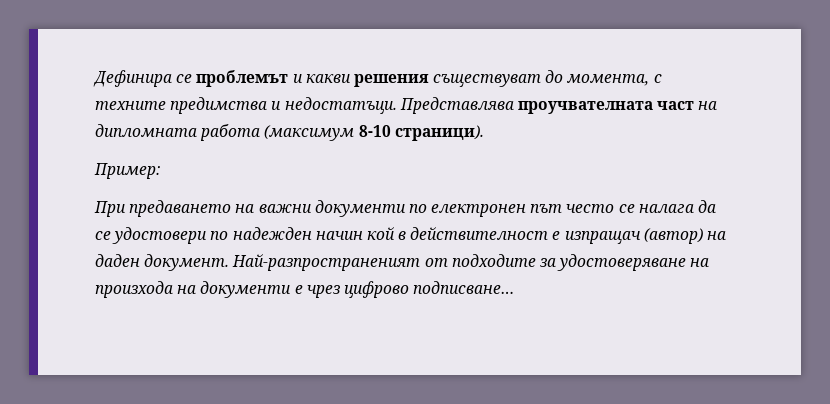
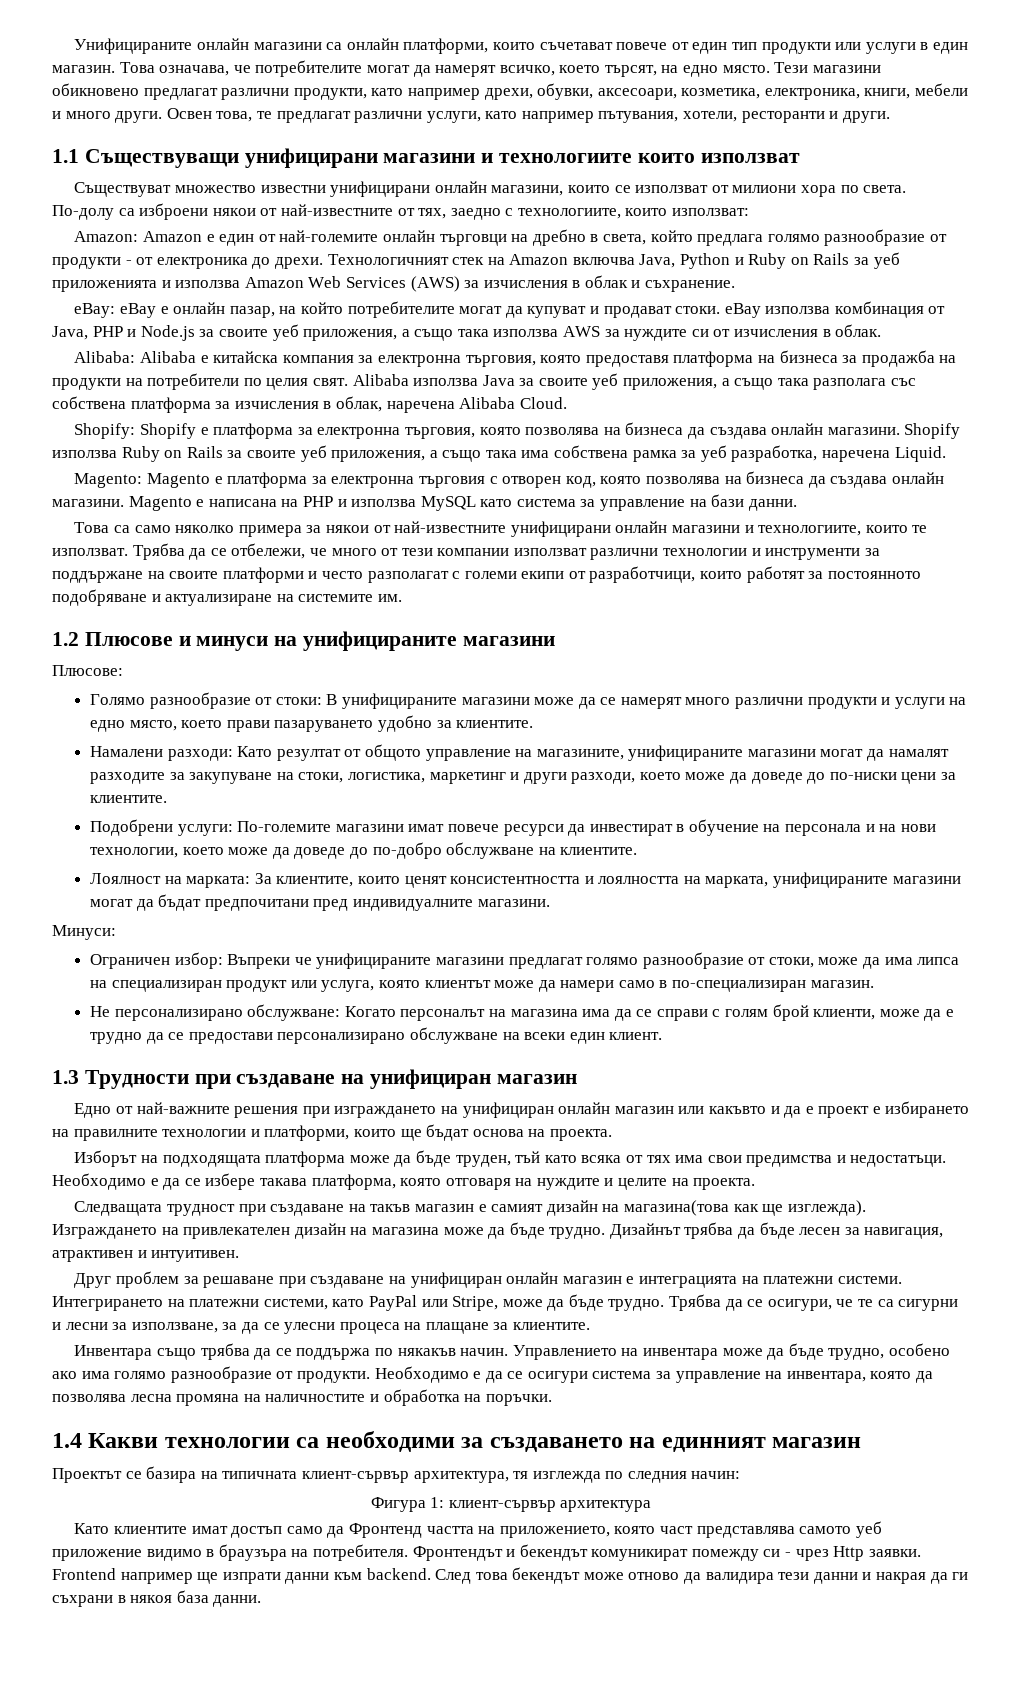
[93,70,662,87] [95,97,718,114] [95,124,484,141] [94,163,160,179] [94,200,717,217] [95,227,727,244] [95,254,710,271] [95,281,515,298] Дефинира се проблемът и какви решения съществуват до момента, с техните предимства и недостатъци. Представлява проучвателната част на дипломната работа (максимум 8-10 страници). // Пример: // При предаването на важни документи по електронен път често се налага да се удостовери по надежден начин кой в действителност е изпращач (автор) на даден документ. Най-разпространеният от подходите за удостоверяване на произхода на документи е чрез цифрово подписване… -> [74,38,968,54] [52,60,881,77] [52,83,969,100] [52,108,890,123] [52,148,800,168] [74,181,907,197] [52,203,750,220] [74,229,947,246] [52,252,900,269] [52,275,736,292] [74,301,946,318] [52,324,882,341] [74,350,957,367] [52,373,917,390] [52,396,567,413] [74,422,961,439] [52,445,946,462] [74,471,944,488] [52,494,797,511] [74,521,928,537] [52,543,880,560] [52,566,921,583] [52,589,402,606] [52,631,555,651] [52,665,123,676] [89,692,967,709] [89,715,534,732] [89,744,949,761] [89,772,956,784] [89,795,167,803] [89,819,936,836] [89,842,638,859] [89,872,961,888] [89,894,550,911] [52,925,116,940] [89,952,960,969] [89,980,874,992] [89,1004,954,1021] [89,1027,663,1044] [52,1069,577,1089] [74,1101,970,1118] [52,1124,612,1141] [74,1150,947,1167] [52,1173,756,1190] [74,1200,866,1216] [52,1222,944,1239] [52,1250,240,1262] [74,1271,902,1288] [52,1294,959,1311] [52,1322,591,1334] [74,1343,950,1360] [52,1366,934,1383] [52,1389,552,1406] [52,1431,862,1452] [52,1466,741,1483] [370,1497,652,1512] [74,1521,882,1538] [52,1544,921,1561] [52,1567,969,1584] [52,1590,262,1607] Унифицираните онлайн магазини са онлайн платформи, които съчетават повече от един тип продукти или услуги в един магазин. Това означава, че потребителите могат да намерят всичко, което търсят, на едно място. Тези магазини обикновено предлагат различни продукти, като например дрехи, обувки, аксесоари, козметика, електроника, книги, мебели и много други. Освен това, те предлагат различни услуги, като например пътувания, хотели, ресторанти и други. // 1.1 Съществуващи унифицирани магазини и технологиите които използват // Съществуват множество известни унифицирани онлайн магазини, които се използват от милиони хора по света. По-долу са изброени някои от най-известните от тях, заедно с технологиите, които използват: // Amazon: Amazon е един от най-големите онлайн търговци на дребно в света, който предлага голямо разнообразие от продукти - от електроника до дрехи. Технологичният стек на Amazon включва Java, Python и Ruby on Rails за уеб приложенията и използва Amazon Web Services (AWS) за изчисления в облак и съхранение. // eBay: eBay е онлайн пазар, на който потребителите могат да купуват и продават стоки. eBay използва комбинация от Java, PHP и Node.js за своите уеб приложения, а също така използва AWS за нуждите си от изчисления в облак. // Alibaba: Alibaba е китайска компания за електронна търговия, която предоставя платформа на бизнеса за продажба на продукти на потребители по целия свят. Alibaba използва Java за своите уеб приложения, а също така разполага със собствена платформа за изчисления в облак, наречена Alibaba Cloud. // Shopify: Shopify е платформа за електронна търговия, която позволява на бизнеса да създава онлайн магазини. Shopify използва Ruby on Rails за своите уеб приложения, а също така има собствена рамка за уеб разработка, наречена Liquid. // Magento: Magento е платформа за електронна търговия с отворен код, която позволява на бизнеса да създава онлайн магазини. Magento е написана на PHP и използва MySQL като система за управление на бази данни. // Това са само няколко примера за някои от най-известните унифицирани онлайн магазини и технологиите, които те използват. Трябва да се отбележи, че много от тези компании използват различни технологии и инструменти за поддържане на своите платформи и често разполагат с големи екипи от разработчици, които работят за постоянното подобряване и актуализиране на системите им. // 1.2 Плюсове и минуси на унифицираните магазини // Плюсове: // Голямо разнообразие от стоки: В унифицираните магазини може да се намерят много различни продукти и услуги на едно място, което прави пазаруването удобно за клиентите. // Намалени разходи: Като резултат от общото управление на магазините, унифицираните магазини могат да намалят разходите за закупуване на стоки, логистика, маркетинг и други разходи, което може да доведе до по-ниски цени за клиентите. // Подобрени услуги: По-големите магазини имат повече ресурси да инвестират в обучение на персонала и на нови технологии, което може да доведе до по-добро обслужване на клиентите. // Лоялност на марката: За клиентите, които ценят консистентността и лоялността на марката, унифицираните магазини могат да бъдат предпочитани пред индивидуалните магазини. // Минуси: // Ограничен избор: Въпреки че унифицираните магазини предлагат голямо разнообразие от стоки, може да има липса на специализиран продукт или услуга, която клиентът може да намери само в по-специализиран магазин. // Не персонализирано обслужване: Когато персоналът на магазина има да се справи с голям брой клиенти, може да е трудно да се предостави персонализирано обслужване на всеки един клиент. // 1.3 Трудности при създаване на унифициран магазин // Едно от най-важните решения при изграждането на унифициран онлайн магазин или какъвто и да е проект е избирането на правилните технологии и платформи, които ще бъдат основа на проекта. // Изборът на подходящата платформа може да бъде труден, тъй като всяка от тях има свои предимства и недостатъци. Необходимо е да се избере такава платформа, която отговаря на нуждите и целите на проекта. // Следващата трудност при създаване на такъв магазин е самият дизайн на магазина(това как ще изглежда). Изграждането на привлекателен дизайн на магазина може да бъде трудно. Дизайнът трябва да бъде лесен за навигация, атрактивен и интуитивен. // Друг проблем за решаване при създаване на унифициран онлайн магазин е интеграцията на платежни системи. Интегрирането на платежни системи, като PayPal или Stripe, може да бъде трудно. Трябва да се осигури, че те са сигурни и лесни за използване, за да се улесни процеса на плащане за клиентите. // Инвентара също трябва да се поддържа по някакъв начин. Управлението на инвентара може да бъде трудно, особено ако има голямо разнообразие от продукти. Необходимо е да се осигури система за управление на инвентара, която да позволява лесна промяна на наличностите и обработка на поръчки. // 1.4 Какви технологии са необходими за създаването на единният магазин // Проектът се базира на типичната клиент-сървър архитектура, тя изглежда по следния начин: // Фигура 1: клиент-сървър архитектура // Като клиентите имат достъп само да Фронтенд частта на приложението, която част представлява самото уеб приложение видимо в браузъра на потребителя. Фронтендът и бекендът комуникират помежду си - чрез Http заявки. Frontend например ще изпрати данни към backend. След това бекендът може отново да валидира тези данни и накрая да ги съхрани в някоя база данни.

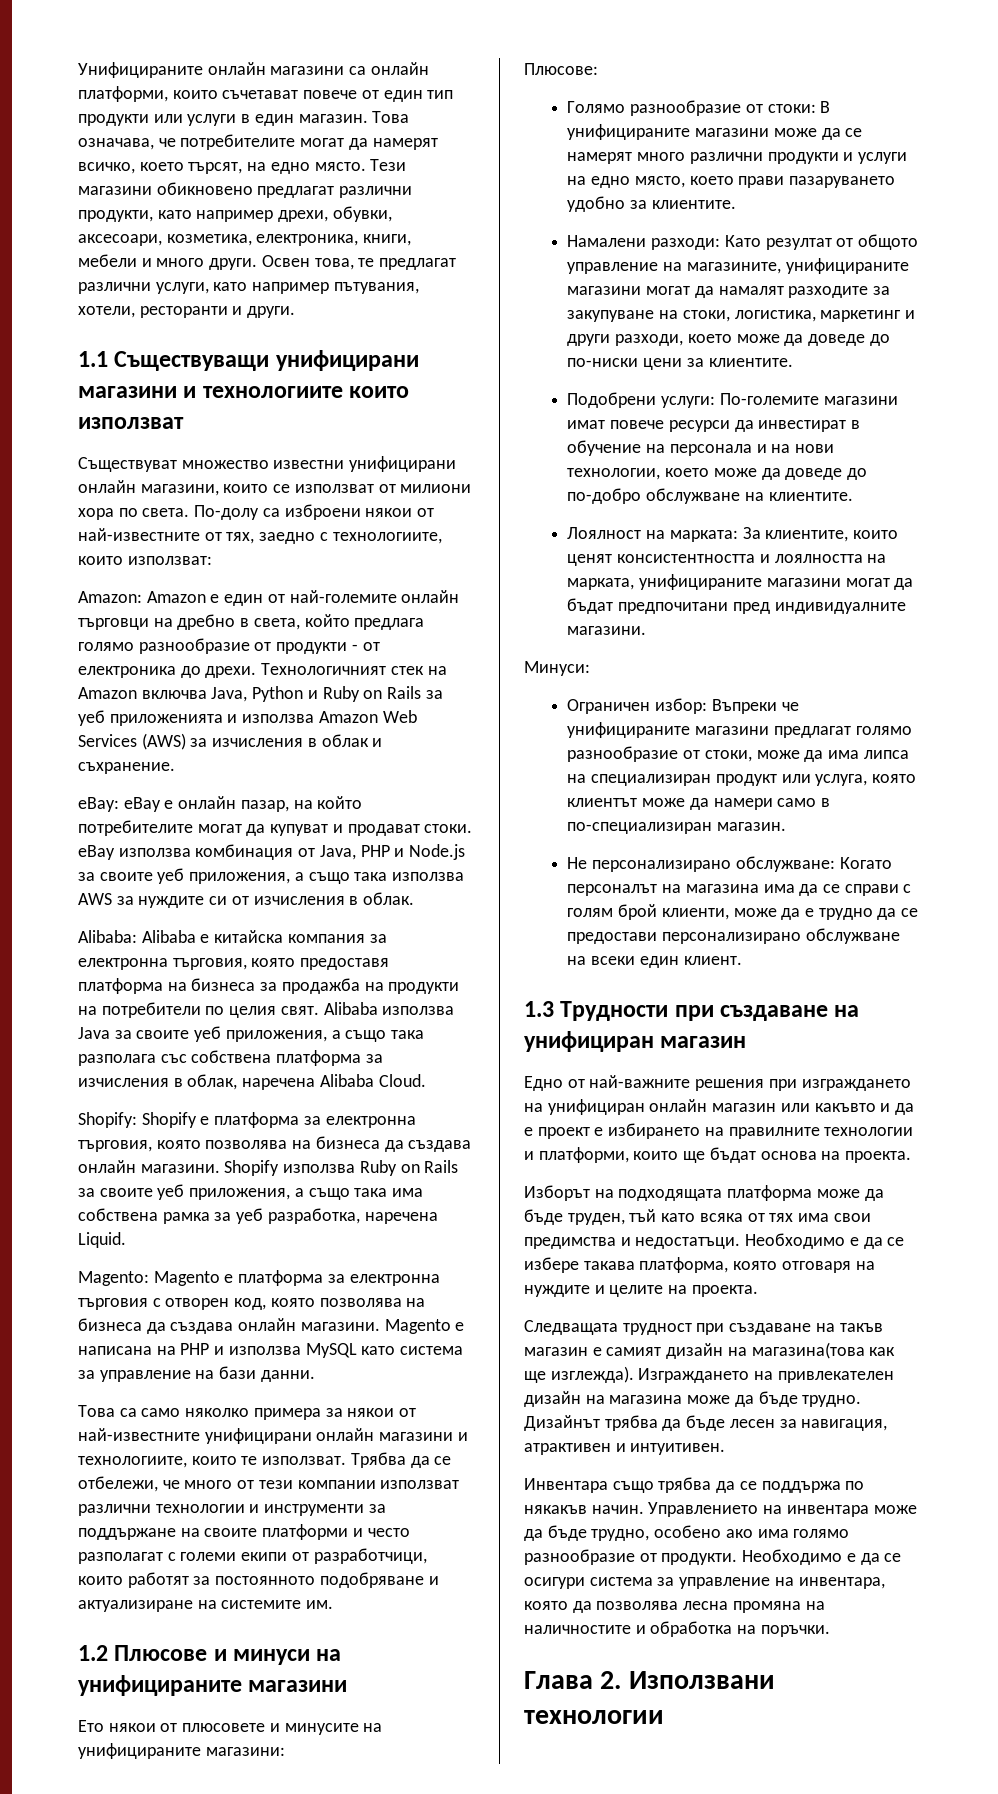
(555, 641) none -> [78,1720,383,1735] [78,1743,285,1759] // Ето някои от плюсовете и минусите на унифицираните магазини:
[74,1271,902,1288] [52,1294,959,1311] [52,1322,591,1334] // Друг проблем за решаване при създаване на унифициран онлайн магазин е интеграцията на платежни системи. Интегрирането на платежни системи, като PayPal или Stripe, може да бъде трудно. Трябва да се осигури, че те са сигурни и лесни за използване, за да се улесни процеса на плащане за клиентите. -> (726, 1449) none
[52,1431,862,1452] [52,1466,741,1483] [370,1497,652,1512] [74,1521,882,1538] [52,1544,921,1561] [52,1567,969,1584] [52,1590,262,1607] 1.4 Какви технологии са необходими за създаването на единният магазин // Проектът се базира на типичната клиент-сървър архитектура, тя изглежда по следния начин: // Фигура 1: клиент-сървър архитектура // Като клиентите имат достъп само да Фронтенд частта на приложението, която част представлява самото уеб приложение видимо в браузъра на потребителя. Фронтендът и бекендът комуникират помежду си - чрез Http заявки. Frontend например ще изпрати данни към backend. След това бекендът може отново да валидира тези данни и накрая да ги съхрани в някоя база данни. -> [524,1671,775,1689] [524,1710,664,1724] Глава 2. Използвани технологии

